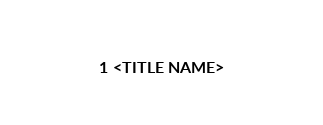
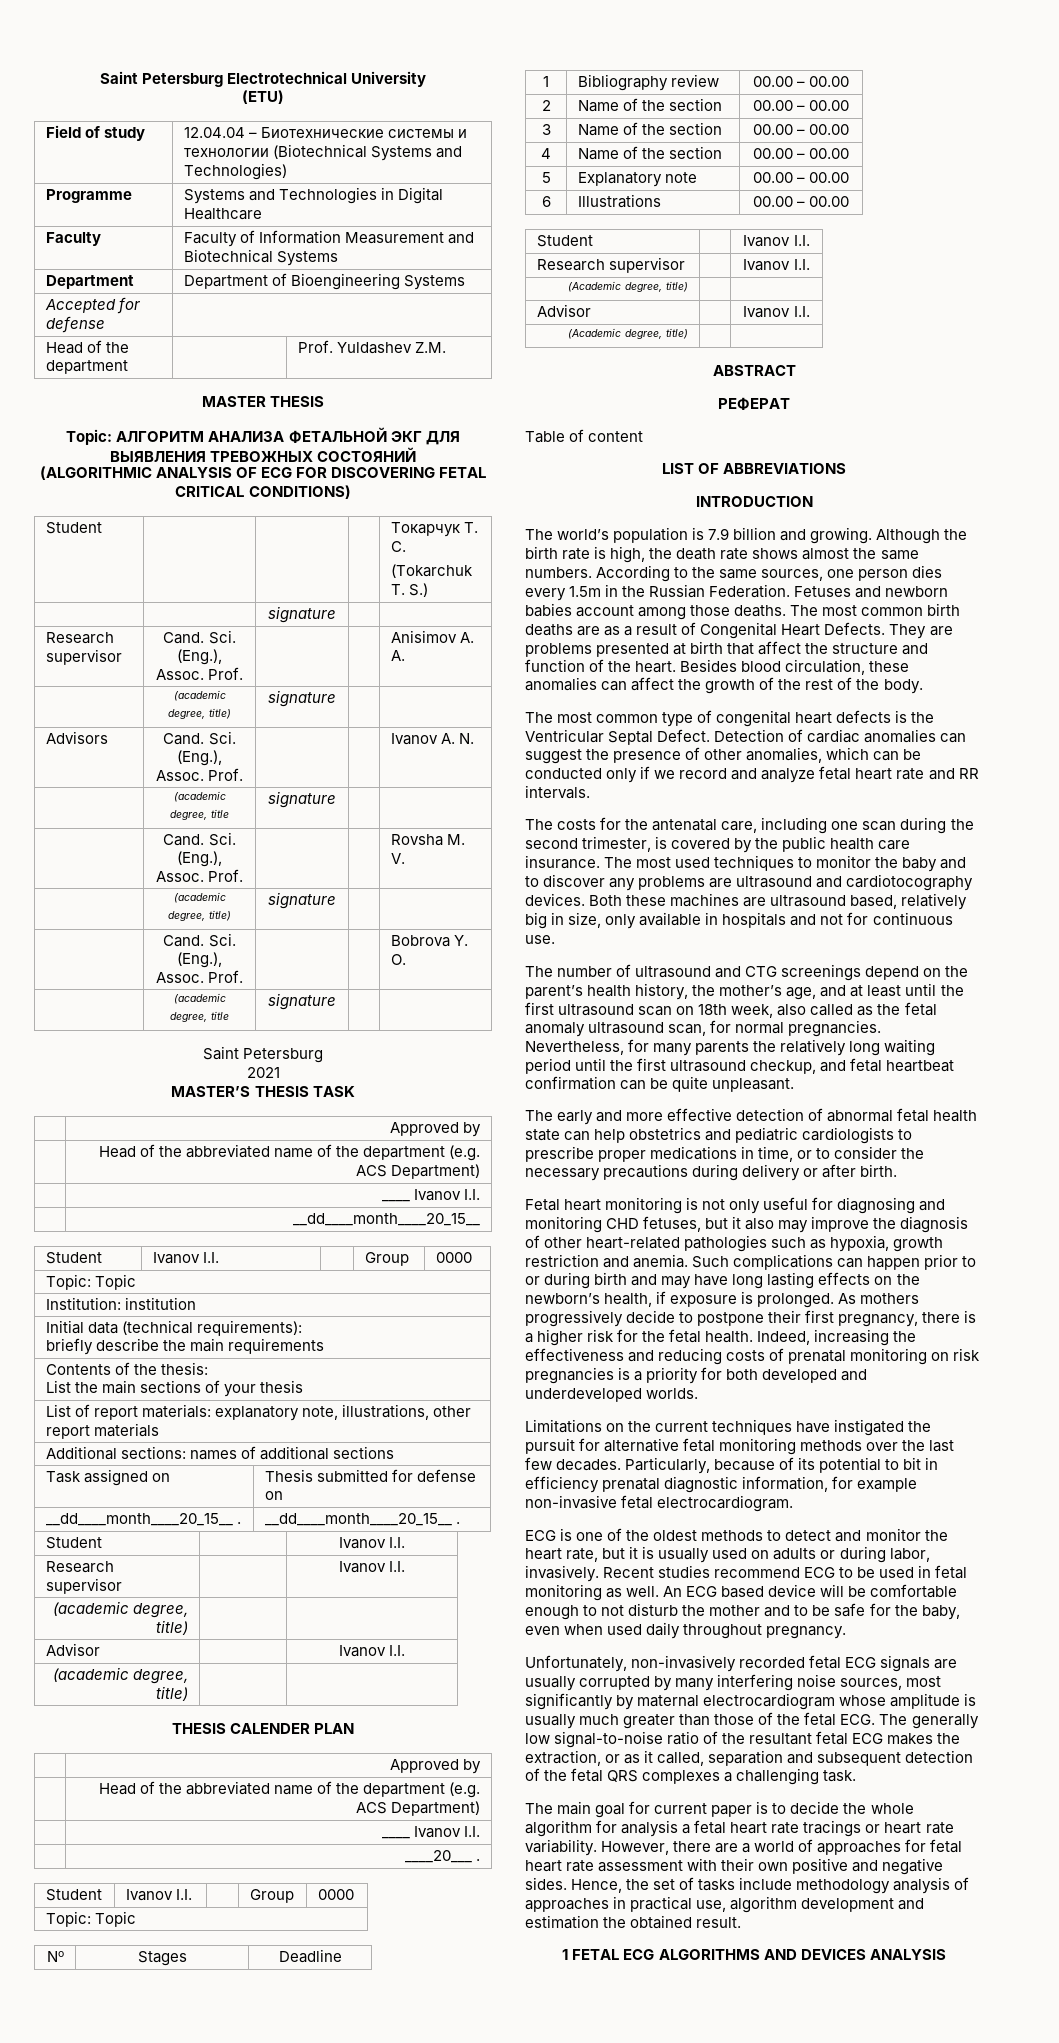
[99,62,224,73] 1 <TITLE NAME> -> [99,71,427,87] [242,90,284,104] [45,125,145,141] [183,127,468,138] [183,144,463,161] [183,163,287,180] [45,189,132,203] [183,187,444,204] [183,208,262,220] [45,232,101,246] [183,230,475,247] [183,249,338,266] [45,275,134,289] [183,273,466,290] [44,297,140,314] [45,316,105,333] [45,340,129,354] [45,360,128,374] [297,340,446,354] [201,396,325,407] [66,427,460,445] [109,447,417,462] [39,466,487,480] [175,485,351,499] [45,522,102,534] [390,522,478,537] [390,541,406,552] [390,564,473,578] [390,583,428,597] [268,606,336,623] [45,632,114,644] [45,649,122,665] [163,630,236,644] [177,649,222,665] [155,667,244,680] [390,630,474,643] [390,650,405,661] [173,690,226,701] [167,708,232,719] [268,690,336,707] [45,731,108,744] [163,731,236,745] [177,750,222,766] [155,768,244,781] [390,733,474,745] [173,791,226,802] [169,809,230,820] [268,791,336,808] [163,832,236,846] [177,851,222,867] [155,869,244,882] [390,834,465,846] [390,853,405,864] [173,892,226,903] [167,910,232,921] [268,892,336,909] [163,933,236,947] [177,952,222,968] [155,970,244,983] [390,935,468,947] [390,954,406,965] [173,993,226,1004] [169,1011,230,1022] [268,993,336,1010] [202,1046,324,1063] [246,1067,280,1078] [171,1086,355,1097] [390,1122,482,1137] [98,1144,481,1161] [356,1164,481,1179] [382,1189,481,1202] [293,1213,481,1226] [45,1252,102,1264] [152,1252,219,1264] [364,1252,409,1266] [435,1252,472,1263] [45,1274,136,1290] [45,1297,196,1310] [45,1320,303,1336] [45,1338,325,1355] [45,1362,209,1375] [45,1380,304,1397] [45,1404,472,1421] [45,1423,159,1439] [45,1446,395,1460] [45,1469,170,1486] [264,1469,477,1482] [264,1491,283,1500] [45,1513,241,1526] [264,1513,460,1526] [45,1537,102,1549] [338,1537,406,1549] [45,1561,114,1573] [45,1578,122,1594] [338,1561,406,1573] [53,1601,189,1618] [156,1620,189,1635] [45,1643,100,1656] [338,1645,406,1657] [53,1667,189,1684] [156,1686,189,1701] [171,1723,355,1734] [390,1759,482,1774] [98,1781,481,1798] [356,1801,481,1816] [382,1826,481,1839] [405,1850,481,1863] [45,1889,102,1901] [125,1889,192,1901] [249,1889,294,1903] [317,1889,354,1900] [45,1911,136,1927] [46,1951,64,1962] [137,1951,187,1966] [278,1949,342,1963] [543,76,549,87] [577,74,719,91] [752,76,850,87] [541,100,551,111] [577,98,723,112] [752,100,850,111] [541,124,551,135] [577,122,723,136] [752,124,850,135] [541,148,551,159] [577,146,723,160] [752,148,850,159] [541,172,551,183] [577,172,697,187] [752,172,850,183] [541,196,551,207] [577,194,661,208] [752,196,850,207] [536,235,593,247] [743,235,810,247] [536,257,685,273] [743,259,810,271] [568,281,689,292] [536,304,591,317] [743,306,810,318] [568,328,689,339] [712,365,796,376] [718,397,790,410] [525,429,644,443] [661,463,847,474] [695,496,813,507] [525,527,968,544] [525,546,919,563] [525,565,943,582] [525,584,949,601] [525,603,961,620] [525,622,953,639] [525,641,929,657] [525,659,910,675] [525,677,923,694] [525,710,935,727] [525,729,967,745] [525,747,922,764] [525,766,979,783] [525,785,590,799] [525,817,974,834] [525,836,911,853] [525,855,967,872] [525,874,974,891] [525,893,968,910] [525,912,953,929] [525,935,555,944] [525,964,969,981] [525,983,964,1000] [525,1002,937,1018] [525,1020,882,1037] [525,1039,936,1056] [525,1058,955,1074] [525,1076,795,1092] [525,1108,978,1125] [525,1127,913,1144] [525,1146,925,1162] [525,1164,898,1181] [525,1197,946,1214] [525,1216,969,1233] [525,1235,944,1252] [525,1254,977,1270] [525,1272,920,1289] [525,1291,920,1308] [525,1310,977,1327] [525,1329,917,1346] [525,1348,981,1365] [525,1367,868,1384] [525,1388,699,1402] [525,1419,932,1436] [525,1438,955,1455] [525,1457,939,1474] [525,1476,918,1493] [525,1495,794,1512] [525,1528,948,1542] [525,1546,930,1563] [525,1565,968,1582] [525,1584,958,1601] [525,1603,960,1620] [525,1622,847,1639] [525,1655,958,1672] [525,1674,942,1691] [525,1693,977,1710] [525,1712,979,1729] [525,1731,961,1748] [525,1750,974,1766] [525,1768,857,1785] [525,1801,914,1818] [525,1820,954,1837] [525,1839,963,1856] [525,1858,944,1875] [525,1877,970,1894] [525,1896,925,1913] [525,1915,742,1929] [562,1949,946,1960] Saint Petersburg Electrotechnical University // (ETU) // Field of study | 12.04.04 – Биотехнические системы и технологии (Biotechnical Systems and Technologies) // Programme | Systems and Technologies in Digital Healthcare // Faculty | Faculty of Information Measurement and Biotechnical Systems // Department | Department of Bioengineering Systems // Accepted for defense | // Head of the department | | Prof. Yuldashev Z.M. // MASTER THESIS // Topic: АЛГОРИТМ АНАЛИЗА ФЕТАЛЬНОЙ ЭКГ ДЛЯ ВЫЯВЛЕНИЯ ТРЕВОЖНЫХ СОСТОЯНИЙ // (ALGORITHMIC ANALYSIS OF ECG FOR DISCOVERING FETAL CRITICAL CONDITIONS) // Student | | | | Токарчук Т. С. // (Tokarchuk T. S.) // | | signature | | // Research supervisor | Cand. Sci. (Eng.), Assoc. Prof. | | | Anisimov A. A. // | (academic degree, title) | signature | | // Advisors | Cand. Sci. (Eng.), Assoc. Prof. | | | Ivanov A. N. // | (academic degree, title | signature | | // | Cand. Sci. (Eng.), Assoc. Prof. | | | Rovsha M. V. // | (academic degree, title) | signature | | // | Cand. Sci. (Eng.), Assoc. Prof. | | | Bobrova Y. O. // | (academic degree, title | signature | | // Saint Petersburg // 2021 // MASTER’S THESIS TASK // | Approved by // | Head of the abbreviated name of the department (e.g. ACS Department) // | ____ Ivanov I.I. // | __dd____month____20_15__ // Student | Ivanov I.I. | | Group | 0000 // Topic: Topic // Institution: institution // Initial data (technical requirements): // briefly describe the main requirements // Contents of the thesis: // List the main sections of your thesis // List of report materials: explanatory note, illustrations, other report materials // Additional sections: names of additional sections // Task assigned on | Thesis submitted for defense on // __dd____month____20_15__ . | __dd____month____20_15__ . // Student | | Ivanov I.I. // Research supervisor | | Ivanov I.I. // (academic degree, title) | | // Advisor | | Ivanov I.I. // (academic degree, title) | | // THESIS CALENDER PLAN // | Approved by // | Head of the abbreviated name of the department (e.g. ACS Department) // | ____ Ivanov I.I. // | ____20___ . // Student | Ivanov I.I. | | Group | 0000 // Topic: Topic // No | Stages | Deadline // 1 | Bibliography review | 00.00 – 00.00 // 2 | Name of the section | 00.00 – 00.00 // 3 | Name of the section | 00.00 – 00.00 // 4 | Name of the section | 00.00 – 00.00 // 5 | Explanatory note | 00.00 – 00.00 // 6 | Illustrations | 00.00 – 00.00 // Student | | Ivanov I.I. // Research supervisor | | Ivanov I.I. // (Academic degree, title) | | // Advisor | | Ivanov I.I. // (Academic degree, title) | | // ABSTRACT // РЕФЕРАТ // Table of content // LIST OF ABBREVIATIONS // INTRODUCTION // The world’s population is 7.9 billion and growing. Although the birth rate is high, the death rate shows almost the same numbers. According to the same sources, one person dies every 1.5m in the Russian Federation. Fetuses and newborn babies account among those deaths. The most common birth deaths are as a result of Congenital Heart Defects. They are problems presented at birth that affect the structure and function of the heart. Besides blood circulation, these anomalies can affect the growth of the rest of the body. // The most common type of congenital heart defects is the Ventricular Septal Defect. Detection of cardiac anomalies can suggest the presence of other anomalies, which can be conducted only if we record and analyze fetal heart rate and RR intervals. // The costs for the antenatal care, including one scan during the second trimester, is covered by the public health care insurance. The most used techniques to monitor the baby and to discover any problems are ultrasound and cardiotocography devices. Both these machines are ultrasound based, relatively big in size, only available in hospitals and not for continuous use. // The number of ultrasound and CTG screenings depend on the parent’s health history, the mother’s age, and at least until the first ultrasound scan on 18th week, also called as the fetal anomaly ultrasound scan, for normal pregnancies. Nevertheless, for many parents the relatively long waiting period until the first ultrasound checkup, and fetal heartbeat confirmation can be quite unpleasant. // The early and more effective detection of abnormal fetal health state can help obstetrics and pediatric cardiologists to prescribe proper medications in time, or to consider the necessary precautions during delivery or after birth. // Fetal heart monitoring is not only useful for diagnosing and monitoring CHD fetuses, but it also may improve the diagnosis of other heart-related pathologies such as hypoxia, growth restriction and anemia. Such complications can happen prior to or during birth and may have long lasting effects on the newborn’s health, if exposure is prolonged. As mothers progressively decide to postpone their first pregnancy, there is a higher risk for the fetal health. Indeed, increasing the effectiveness and reducing costs of prenatal monitoring on risk pregnancies is a priority for both developed and underdeveloped worlds. // Limitations on the current techniques have instigated the pursuit for alternative fetal monitoring methods over the last few decades. Particularly, because of its potential to bit in efficiency prenatal diagnostic information, for example non-invasive fetal electrocardiogram. // ECG is one of the oldest methods to detect and monitor the heart rate, but it is usually used on adults or during labor, invasively. Recent studies recommend ECG to be used in fetal monitoring as well. An ECG based device will be comfortable enough to not disturb the mother and to be safe for the baby, even when used daily throughout pregnancy. // Unfortunately, non-invasively recorded fetal ECG signals are usually corrupted by many interfering noise sources, most significantly by maternal electrocardiogram whose amplitude is usually much greater than those of the fetal ECG. The generally low signal-to-noise ratio of the resultant fetal ECG makes the extraction, or as it called, separation and subsequent detection of the fetal QRS complexes a challenging task. // The main goal for current paper is to decide the whole algorithm for analysis a fetal heart rate tracings or heart rate variability. However, there are a world of approaches for fetal heart rate assessment with their own positive and negative sides. Hence, the set of tasks include methodology analysis of approaches in practical use, algorithm development and estimation the obtained result. // 1 FETAL ECG ALGORITHMS AND DEVICES ANALYSIS

